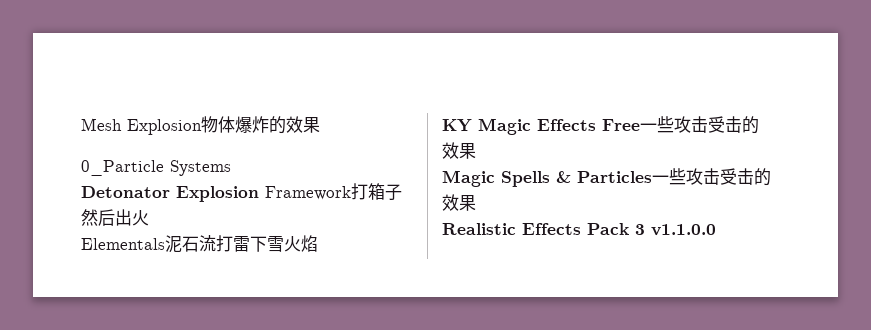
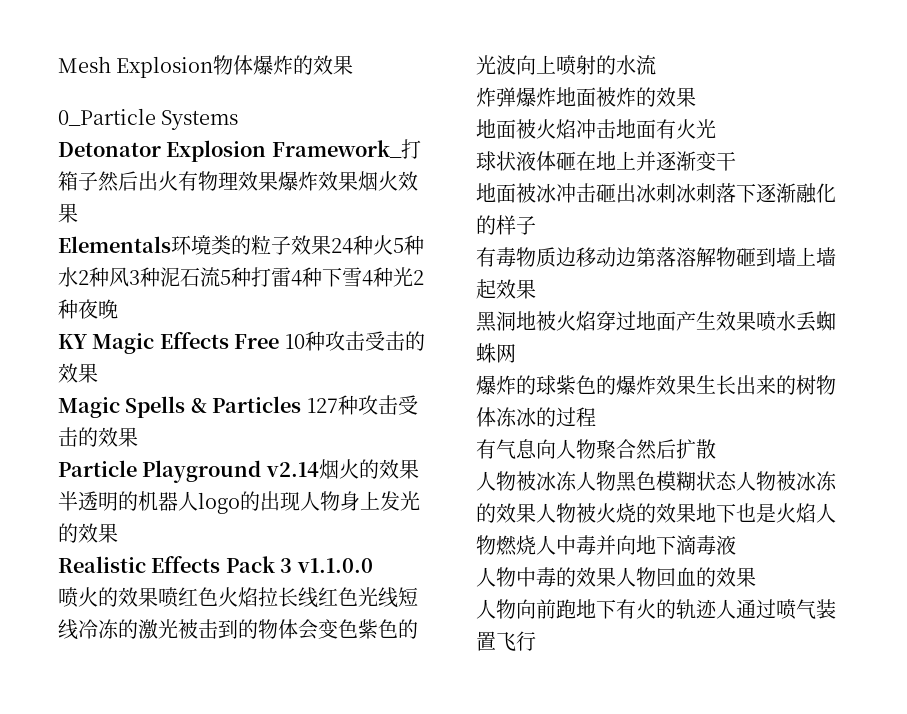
[265,186,351,200] Framework -> [271,140,402,158] Framework_
[81,235,318,253] // Elementals泥石流打雷下雪火焰 -> [178,171,418,191] [58,203,78,223] [58,235,424,255] [58,267,424,287] [58,299,118,319] 有物理效果爆炸效果烟火效果 // Elementals环境类的粒子效果24种火5种水2种风3种泥石流5种打雷4种下雪4种光2种夜晚
[640,116,674,133] 一些 -> [284,331,325,351] 10种
[652,168,771,186] [442,194,476,211] 一些攻击受击的效果 -> [306,395,418,415] [58,427,138,447] [58,459,419,483] [58,491,420,514] [58,523,118,543] 127种攻击受击的效果 // Particle Playground v2.14烟火的效果半透明的机器人logo的出现人物身上发光的效果
(716, 230) none -> [58,587,418,608] [58,619,418,640] [476,55,656,76] [476,87,696,107] [476,119,716,139] [476,151,736,171] [476,183,836,204] [476,215,536,235] [476,247,836,267] [476,279,536,299] [476,311,836,332] [476,343,516,363] [476,375,836,395] [476,407,596,427] [476,439,716,460] [476,471,837,492] [476,503,836,523] [476,535,736,556] [476,567,756,587] [476,599,836,620] [476,631,536,651] // 喷火的效果喷红色火焰拉长线红色光线短线冷冻的激光被击到的物体会变色紫色的光波向上喷射的水流 // 炸弹爆炸地面被炸的效果 // 地面被火焰冲击地面有火光 // 球状液体砸在地上并逐渐变干 // 地面被冰冲击砸出冰刺冰刺落下逐渐融化的样子 // 有毒物质边移动边第落溶解物砸到墙上墙起效果 // 黑洞地被火焰穿过地面产生效果喷水丢蜘蛛网 // 爆炸的球紫色的爆炸效果生长出来的树物体冻冰的过程 // 有气息向人物聚合然后扩散 // 人物被冰冻人物黑色模糊状态人物被冰冻的效果人物被火烧的效果地下也是火焰人物燃烧人中毒并向地下滴毒液 // 人物中毒的效果人物回血的效果 // 人物向前跑地下有火的轨迹人通过喷气装置飞行

